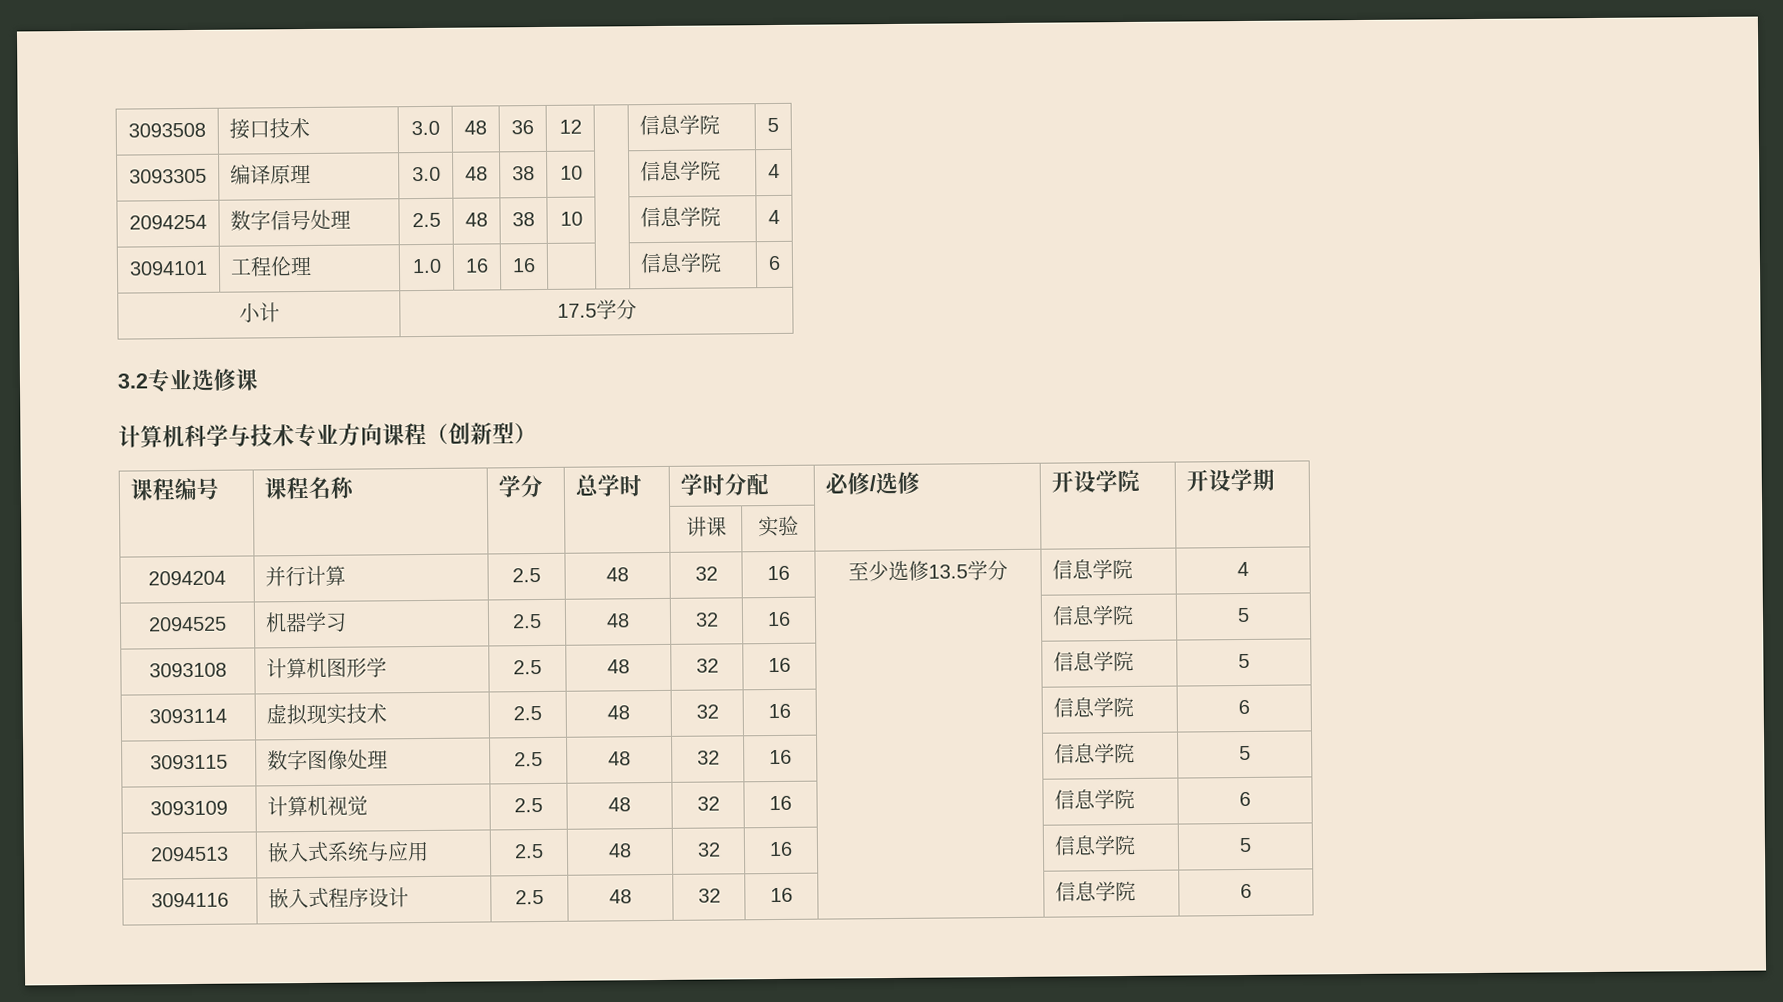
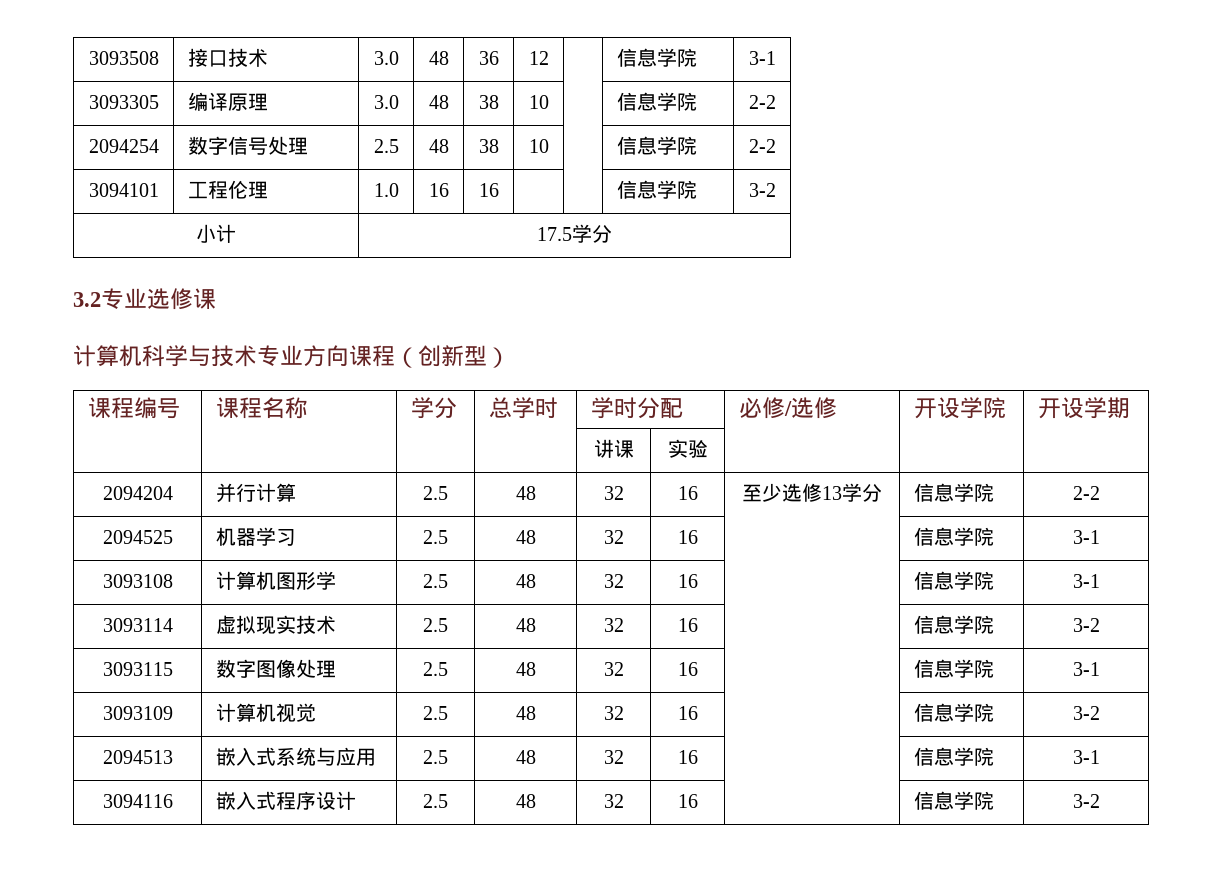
[767,117,779,133] 5 -> [748,51,776,65] 3-1
[768,163,780,179] 4 -> [748,95,776,109] 2-2
[768,209,780,225] 4 -> [748,139,776,153] 2-2
[768,255,781,271] 6 -> [748,183,776,197] 3-2
[928,564,968,579] 13.5 -> [822,486,842,500] 13
[1237,561,1249,577] 4 -> [1072,486,1100,500] 2-2
[1237,607,1250,623] 5 -> [1072,530,1100,544] 3-1
[1238,653,1250,669] 5 -> [1072,574,1100,588] 3-1
[1238,699,1250,715] 6 -> [1072,618,1100,632] 3-2
[1239,745,1251,761] 5 -> [1072,662,1100,676] 3-1
[1239,791,1251,807] 6 -> [1072,706,1100,720] 3-2
[1239,837,1252,853] 5 -> [1072,750,1100,764] 3-1
[1240,883,1252,899] 6 -> [1072,794,1100,808] 3-2

